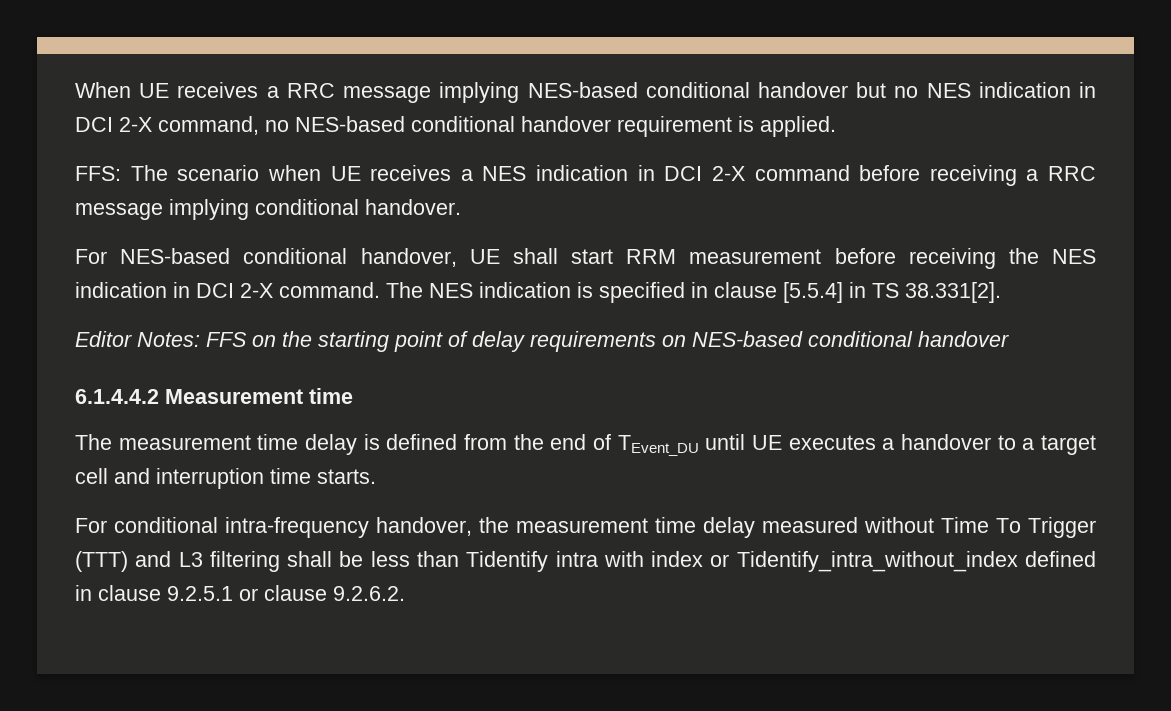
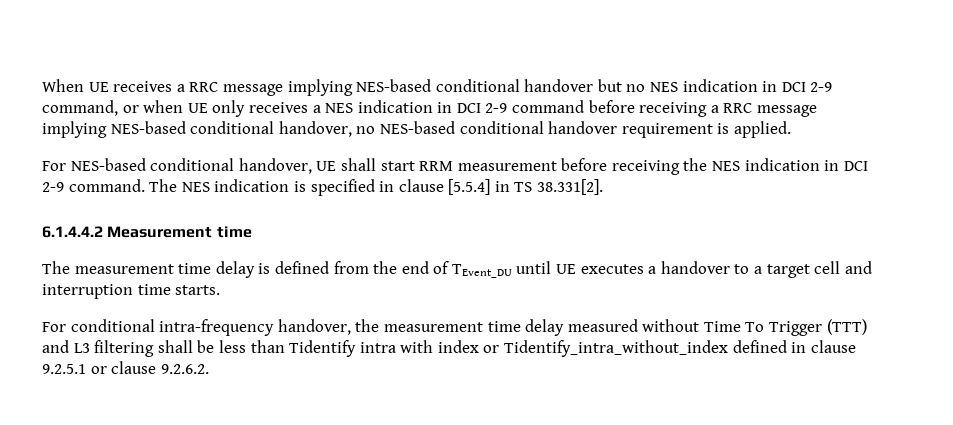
[119,116,259,135] 2-X command, -> [810,82,833,92] [42,100,818,117] [42,121,352,138] 2-9 command, or when UE only receives a NES indication in DCI 2-9 command before receiving a RRC message implying NES-based conditional handover,
[75,165,1096,186] [75,199,461,220] // FFS: The scenario when UE receives a NES indication in DCI 2-X command before receiving a RRC message implying conditional handover. -> (791, 129) none
[240,283,273,298] 2-X -> [42,182,64,192] 2-9
[75,331,1009,352] // Editor Notes: FFS on the starting point of delay requirements on NES-based conditional handover -> (604, 187) none

